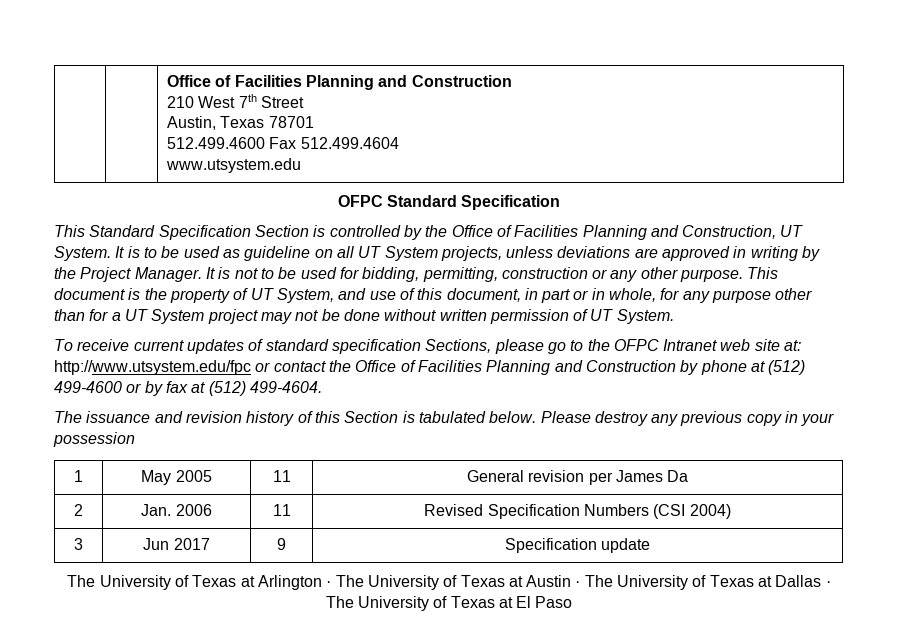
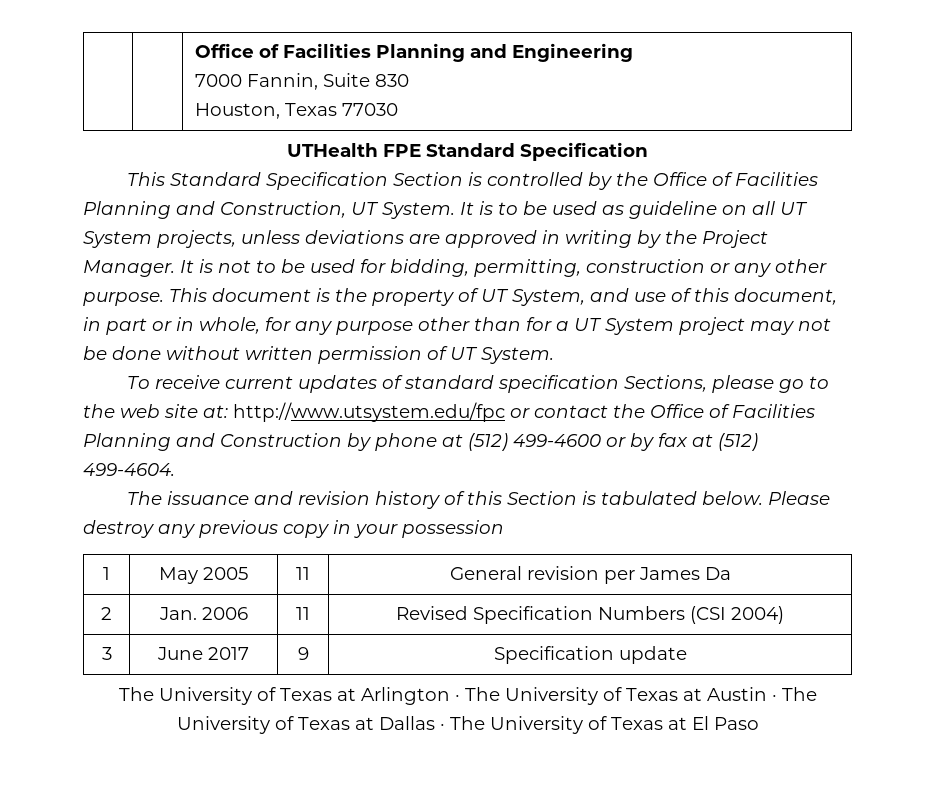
[167,75,512,90] [167,94,305,108] [167,116,314,130] [167,137,399,149] [166,158,302,173] [337,195,383,207] | | Office of Facilities Planning and Construction // 210 West 7th Street // Austin, Texas 78701 // 512.499.4600 Fax 512.499.4604 // www.utsystem.edu // OFPC -> [194,43,633,62] [194,73,409,90] [194,103,398,119] [287,143,421,157] | | Office of Facilities Planning and Engineering // 7000 Fannin, Suite 830 // Houston, Texas 77030 // UTHealth FPE
[613,339,718,351] OFPC Intranet -> (115, 411) none
[143,538,170,550] Jun -> [157,647,203,660] June

